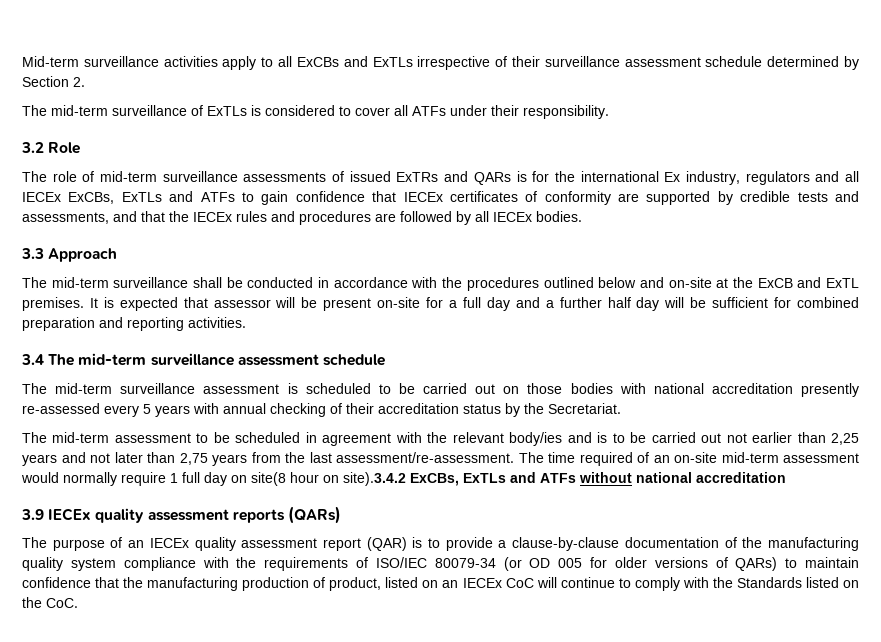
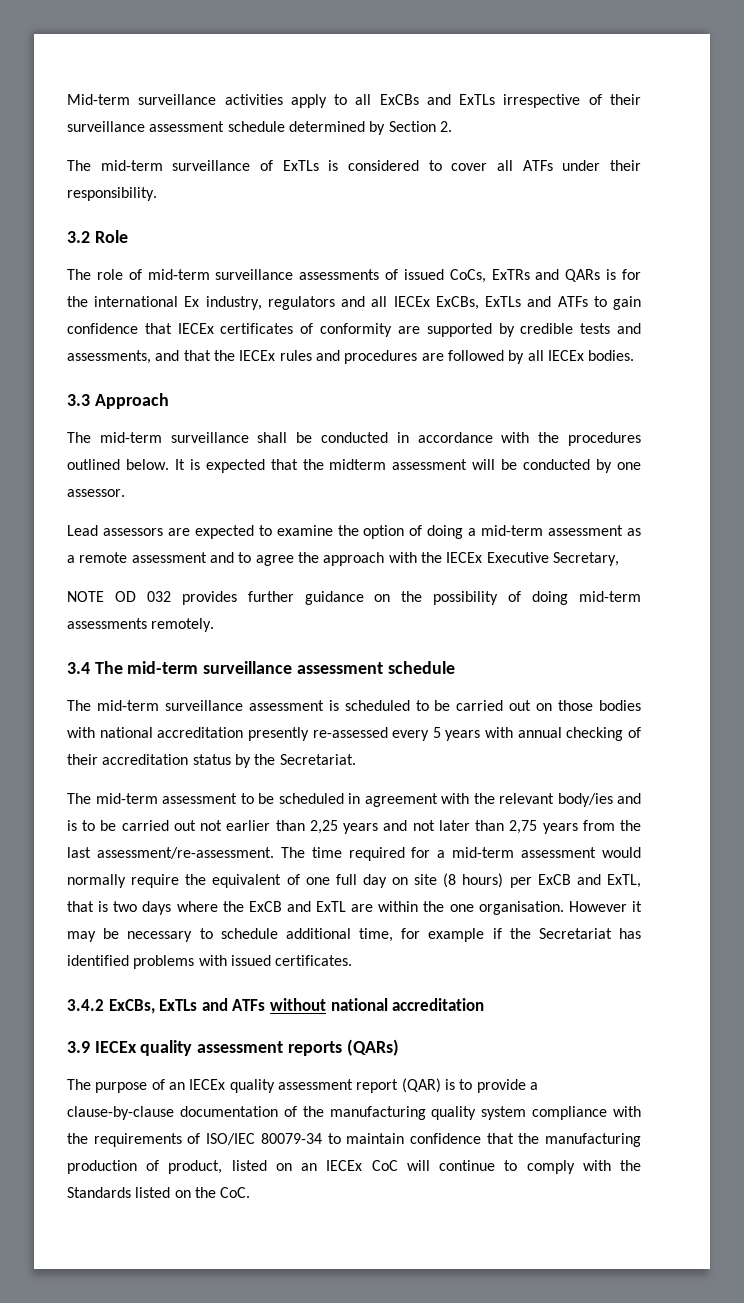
(391, 176) none -> [449,269,486,283] CoCs,
[598,277,860,288] [22,297,860,311] [22,317,246,331] below and on-site at the ExCB and ExTL premises. It is expected that assessor will be present on-site for a full day and a further half day will be sufficient for combined preparation and reporting activities. -> [125,459,641,473] [67,489,125,497] [67,525,641,539] [67,552,619,566] [67,591,642,605] [67,618,215,632] below. It is expected that the midterm assessment will be conducted by one assessor. // Lead assessors are expected to examine the option of doing a mid-term assessment as a remote assessment and to agree the approach with the IECEx Executive Secretary, // NOTE OD 032 provides further guidance on the possibility of doing mid-term assessments remotely.
[637,452,717,463] of an on-site -> [411,847,446,858] for a
[170,472,406,486] 1 full day on site(8 hour on site).3.4.2 -> [185,873,641,888] [67,901,642,915] [67,928,642,942] [67,955,353,969] [67,999,104,1011] the equivalent of one full day on site (8 hours) per ExCB and ExTL, that is two days where the ExCB and ExTL are within the one organisation. However it may be necessary to schedule additional time, for example if the Secretariat has identified problems with issued certificates. // 3.4.2
[503,557,778,571] (or OD 005 for older versions of QARs) -> (322, 1138) none

